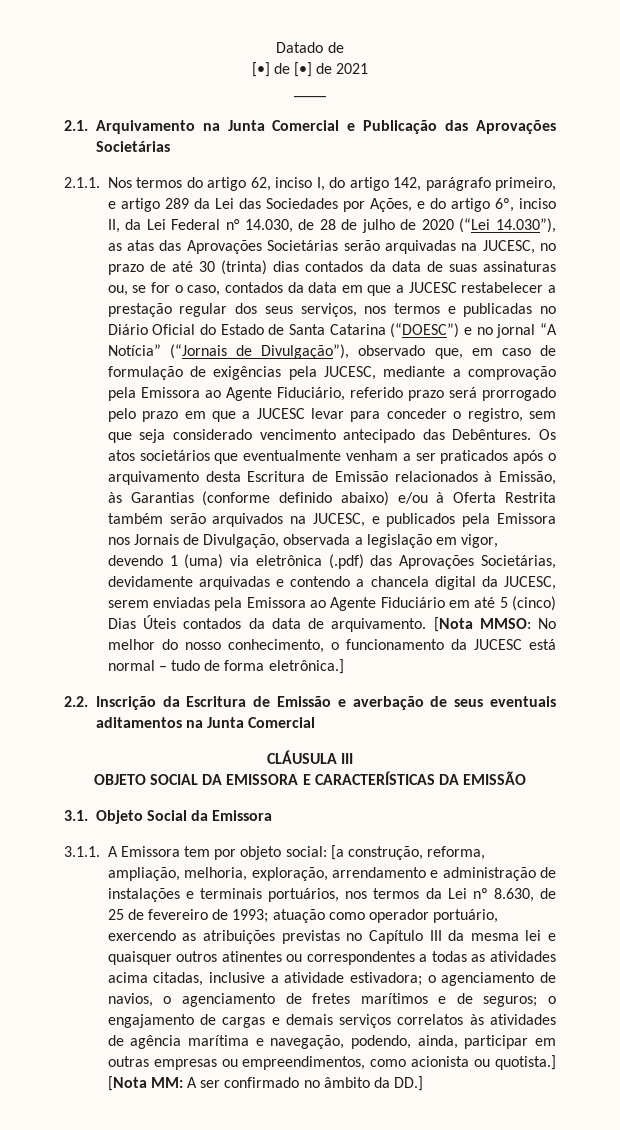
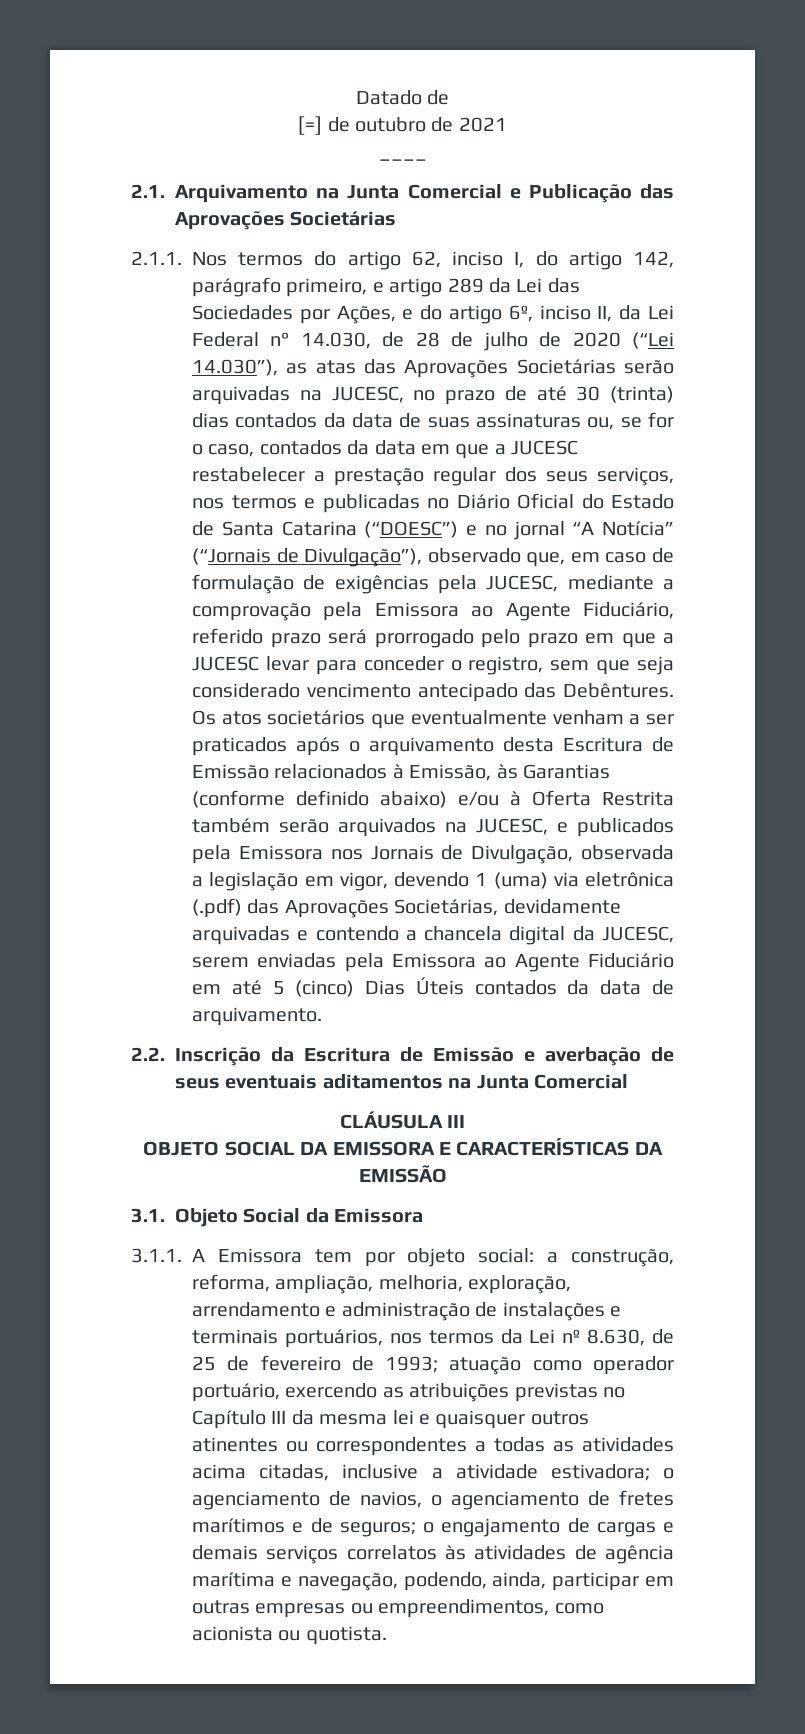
[251,62,312,77] [•] de [•] -> [298,116,426,135] [=] de outubro
[433,617,556,632] [107,639,556,653] [107,659,344,674] [Nota MMSO: No melhor do nosso conhecimento, o funcionamento da JUCESC está normal – tudo de forma eletrônica.] -> (322, 1016) none
[330,845,344,860] [a -> [547,1252,559,1263] a
[495,1055,557,1070] [107,1076,424,1091] quotista.] [Nota MM: A ser confirmado no âmbito da DD.] -> [305,1626,387,1645] quotista.

